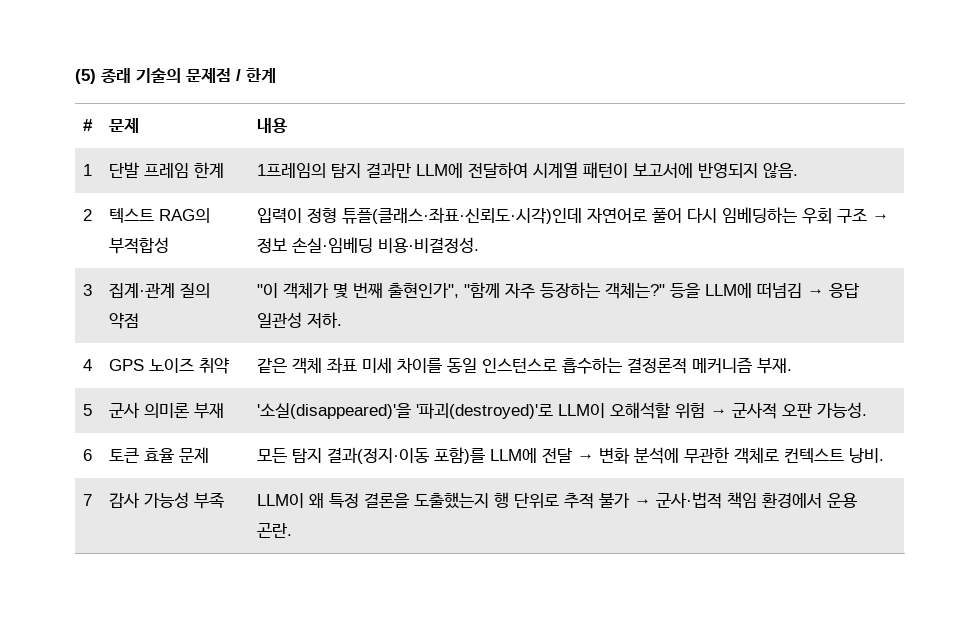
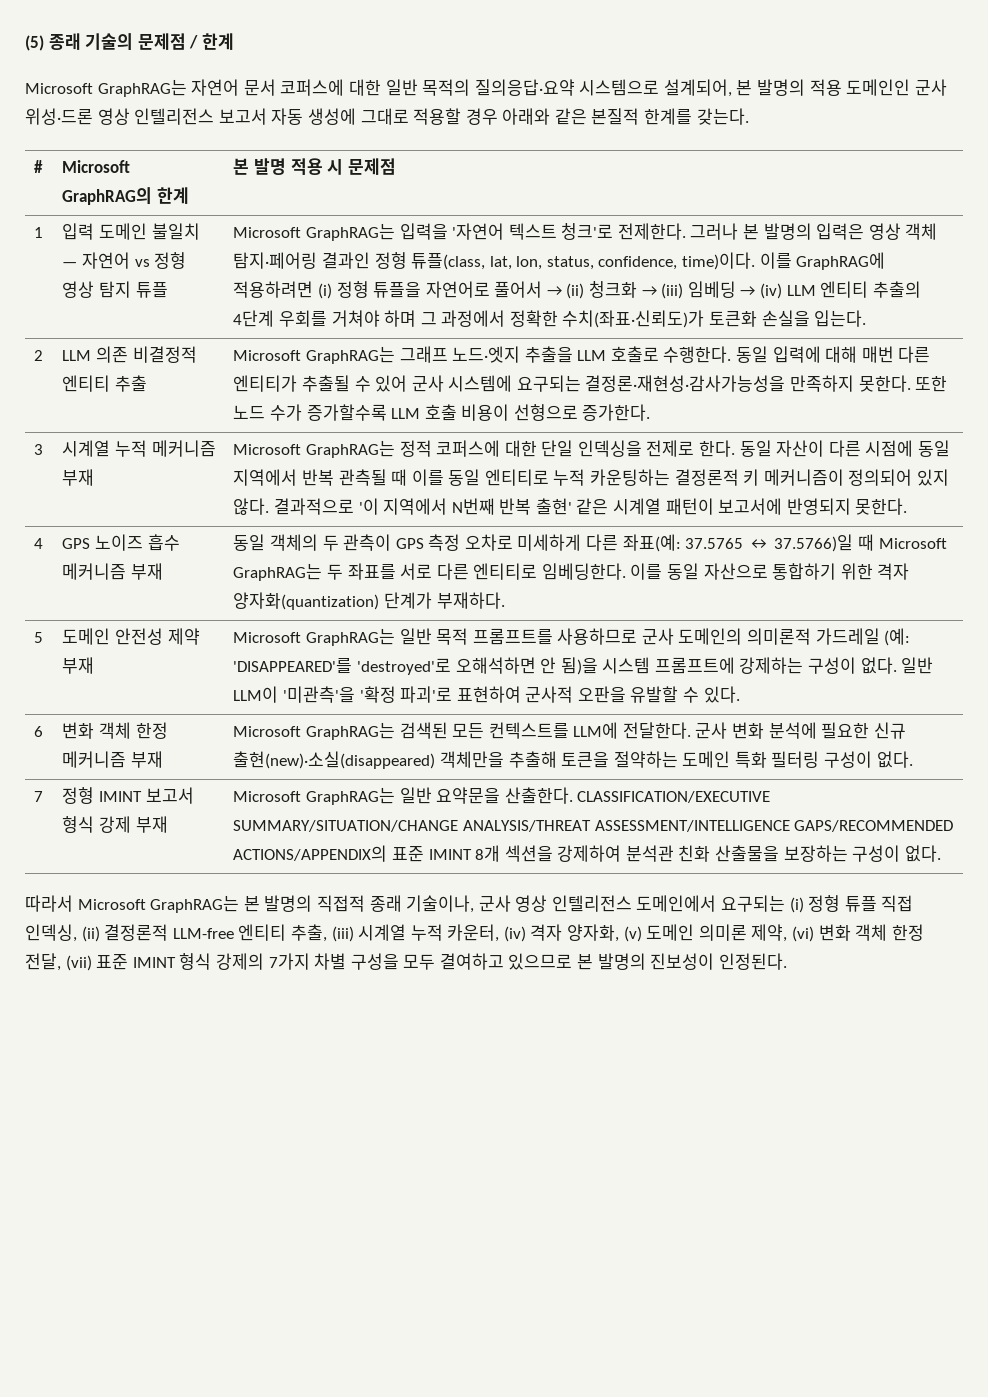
[83,119,94,131] [109,118,140,133] [257,118,289,133] [83,164,93,176] [109,162,225,178] [257,162,799,178] [83,209,93,221] [109,208,211,223] [109,237,170,254] [257,207,890,224] [257,237,480,253] [83,284,93,296] [109,283,211,298] [109,312,140,329] [257,282,860,299] [257,312,343,328] [83,359,93,371] [109,357,230,374] [257,357,793,374] [83,404,93,416] [109,402,225,419] [257,402,868,419] [83,449,93,461] [109,447,210,463] [257,447,885,464] [83,494,93,506] [109,492,225,509] [257,492,858,509] [257,523,293,538] // # | 문제 | 내용 // 1 | 단발 프레임 한계 | 1프레임의 탐지 결과만 LLM에 전달하여 시계열 패턴이 보고서에 반영되지 않음. // 2 | 텍스트 RAG의 부적합성 | 입력이 정형 튜플(클래스·좌표·신뢰도·시각)인데 자연어로 풀어 다시 임베딩하는 우회 구조 → 정보 손실·임베딩 비용·비결정성. // 3 | 집계·관계 질의 약점 | "이 객체가 몇 번째 출현인가", "함께 자주 등장하는 객체는?" 등을 LLM에 떠넘김 → 응답 일관성 저하. // 4 | GPS 노이즈 취약 | 같은 객체 좌표 미세 차이를 동일 인스턴스로 흡수하는 결정론적 메커니즘 부재. // 5 | 군사 의미론 부재 | '소실(disappeared)'을 '파괴(destroyed)'로 LLM이 오해석할 위험 → 군사적 오판 가능성. // 6 | 토큰 효율 문제 | 모든 탐지 결과(정지·이동 포함)를 LLM에 전달 → 변화 분석에 무관한 객체로 컨텍스트 낭비. // 7 | 감사 가능성 부족 | LLM이 왜 특정 결론을 도출했는지 행 단위로 추적 불가 → 군사·법적 책임 환경에서 운용 곤란. -> [25,79,947,97] [25,108,749,125] [34,160,44,173] [62,160,131,173] [62,187,189,205] [233,158,396,175] [34,227,44,238] [62,223,200,240] [62,252,187,269] [62,281,168,298] [233,223,938,241] [233,252,886,270] [233,281,921,299] [233,310,867,328] [34,350,44,361] [62,346,197,363] [62,375,147,392] [233,346,931,364] [233,375,948,392] [233,404,651,421] [34,444,44,455] [62,440,216,457] [62,469,95,486] [233,440,951,458] [233,469,950,486] [233,498,908,515] [34,538,44,549] [62,534,180,551] [62,563,163,580] [233,534,947,552] [233,563,910,581] [233,592,505,610] [34,632,44,643] [62,628,200,645] [62,657,95,674] [233,628,911,646] [233,657,934,675] [233,686,740,703] [34,726,44,737] [62,722,168,739] [62,751,163,768] [233,722,906,740] [233,751,913,769] [34,791,44,802] [62,787,194,804] [62,816,168,833] [233,787,771,805] [233,820,954,832] [233,845,941,862] [25,895,914,913] [25,924,924,942] [25,953,787,971] // Microsoft GraphRAG는 자연어 문서 코퍼스에 대한 일반 목적의 질의응답·요약 시스템으로 설계되어, 본 발명의 적용 도메인인 군사 위성·드론 영상 인텔리전스 보고서 자동 생성에 그대로 적용할 경우 아래와 같은 본질적 한계를 갖는다. // # | Microsoft GraphRAG의 한계 | 본 발명 적용 시 문제점 // 1 | 입력 도메인 불일치 — 자연어 vs 정형 영상 탐지 튜플 | Microsoft GraphRAG는 입력을 '자연어 텍스트 청크'로 전제한다. 그러나 본 발명의 입력은 영상 객체 탐지·페어링 결과인 정형 튜플(class, lat, lon, status, confidence, time)이다. 이를 GraphRAG에 적용하려면 (i) 정형 튜플을 자연어로 풀어서 → (ii) 청크화 → (iii) 임베딩 → (iv) LLM 엔티티 추출의 4단계 우회를 거쳐야 하며 그 과정에서 정확한 수치(좌표·신뢰도)가 토큰화 손실을 입는다. // 2 | LLM 의존 비결정적 엔티티 추출 | Microsoft GraphRAG는 그래프 노드·엣지 추출을 LLM 호출로 수행한다. 동일 입력에 대해 매번 다른 엔티티가 추출될 수 있어 군사 시스템에 요구되는 결정론·재현성·감사가능성을 만족하지 못한다. 또한 노드 수가 증가할수록 LLM 호출 비용이 선형으로 증가한다. // 3 | 시계열 누적 메커니즘 부재 | Microsoft GraphRAG는 정적 코퍼스에 대한 단일 인덱싱을 전제로 한다. 동일 자산이 다른 시점에 동일 지역에서 반복 관측될 때 이를 동일 엔티티로 누적 카운팅하는 결정론적 키 메커니즘이 정의되어 있지 않다. 결과적으로 '이 지역에서 N번째 반복 출현' 같은 시계열 패턴이 보고서에 반영되지 못한다. // 4 | GPS 노이즈 흡수 메커니즘 부재 | 동일 객체의 두 관측이 GPS 측정 오차로 미세하게 다른 좌표(예: 37.5765 ↔ 37.5766)일 때 Microsoft GraphRAG는 두 좌표를 서로 다른 엔티티로 임베딩한다. 이를 동일 자산으로 통합하기 위한 격자 양자화(quantization) 단계가 부재하다. // 5 | 도메인 안전성 제약 부재 | Microsoft GraphRAG는 일반 목적 프롬프트를 사용하므로 군사 도메인의 의미론적 가드레일 (예: 'DISAPPEARED'를 'destroyed'로 오해석하면 안 됨)을 시스템 프롬프트에 강제하는 구성이 없다. 일반 LLM이 '미관측'을 '확정 파괴'로 표현하여 군사적 오판을 유발할 수 있다. // 6 | 변화 객체 한정 메커니즘 부재 | Microsoft GraphRAG는 검색된 모든 컨텍스트를 LLM에 전달한다. 군사 변화 분석에 필요한 신규 출현(new)·소실(disappeared) 객체만을 추출해 토큰을 절약하는 도메인 특화 필터링 구성이 없다. // 7 | 정형 IMINT 보고서 형식 강제 부재 | Microsoft GraphRAG는 일반 요약문을 산출한다. CLASSIFICATION/EXECUTIVE SUMMARY/SITUATION/CHANGE ANALYSIS/THREAT ASSESSMENT/INTELLIGENCE GAPS/RECOMMENDED ACTIONS/APPENDIX의 표준 IMINT 8개 섹션을 강제하여 분석관 친화 산출물을 보장하는 구성이 없다. // 따라서 Microsoft GraphRAG는 본 발명의 직접적 종래 기술이나, 군사 영상 인텔리전스 도메인에서 요구되는 (i) 정형 튜플 직접 인덱싱, (ii) 결정론적 LLM-free 엔티티 추출, (iii) 시계열 누적 카운터, (iv) 격자 양자화, (v) 도메인 의미론 제약, (vi) 변화 객체 한정 전달, (vii) 표준 IMINT 형식 강제의 7가지 차별 구성을 모두 결여하고 있으므로 본 발명의 진보성이 인정된다.

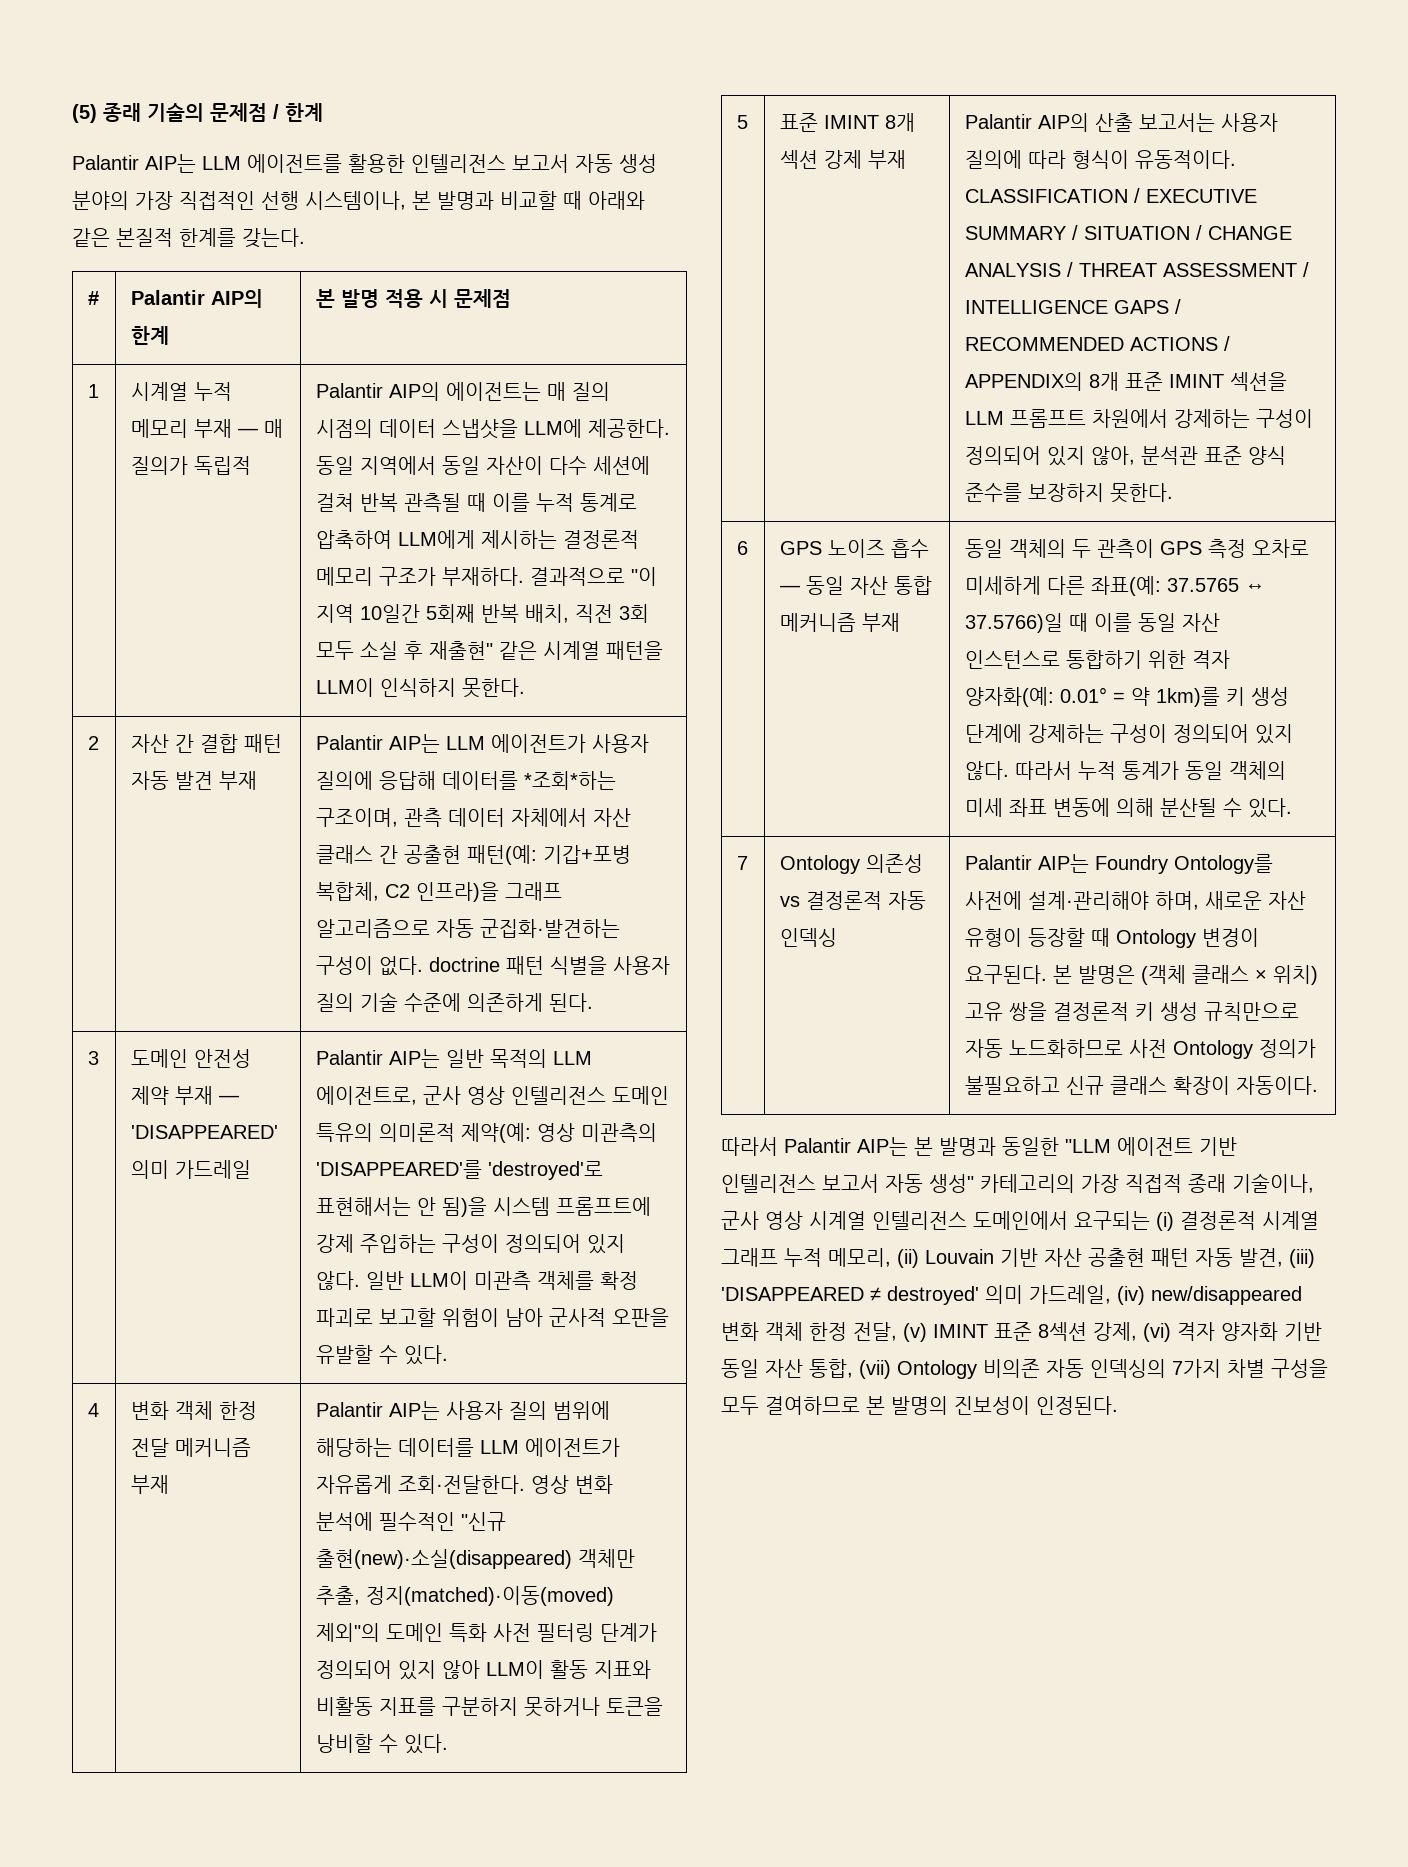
[25,79,947,97] [25,108,498,125] Microsoft GraphRAG는 자연어 문서 코퍼스에 대한 일반 목적의 질의응답·요약 시스템으로 설계되어, 본 발명의 적용 도메인인 군사 위성·드론 영상 인텔리전스 보고서 자동 생성에 그대로 적용할 경우 -> [72,154,657,173] [72,191,582,210] Palantir AIP는 LLM 에이전트를 활용한 인텔리전스 보고서 자동 생성 분야의 가장 직접적인 선행 시스템이나, 본 발명과 비교할 때
[62,160,131,173] [62,187,153,205] Microsoft GraphRAG의 -> [130,289,263,308] Palantir AIP의
[62,223,200,240] [62,252,187,269] [62,281,168,298] [233,223,938,241] [233,252,886,270] [233,281,921,299] [233,310,867,328] [34,350,44,361] [62,346,197,363] [62,375,147,392] [233,346,931,364] [233,375,948,392] [233,404,651,421] [34,444,44,455] [62,440,216,457] [62,469,95,486] [233,440,951,458] [233,469,950,486] [233,498,908,515] [34,538,44,549] | 입력 도메인 불일치 — 자연어 vs 정형 영상 탐지 튜플 | Microsoft GraphRAG는 입력을 '자연어 텍스트 청크'로 전제한다. 그러나 본 발명의 입력은 영상 객체 탐지·페어링 결과인 정형 튜플(class, lat, lon, status, confidence, time)이다. 이를 GraphRAG에 적용하려면 (i) 정형 튜플을 자연어로 풀어서 → (ii) 청크화 → (iii) 임베딩 → (iv) LLM 엔티티 추출의 4단계 우회를 거쳐야 하며 그 과정에서 정확한 수치(좌표·신뢰도)가 토큰화 손실을 입는다. // 2 | LLM 의존 비결정적 엔티티 추출 | Microsoft GraphRAG는 그래프 노드·엣지 추출을 LLM 호출로 수행한다. 동일 입력에 대해 매번 다른 엔티티가 추출될 수 있어 군사 시스템에 요구되는 결정론·재현성·감사가능성을 만족하지 못한다. 또한 노드 수가 증가할수록 LLM 호출 비용이 선형으로 증가한다. // 3 | 시계열 누적 메커니즘 부재 | Microsoft GraphRAG는 정적 코퍼스에 대한 단일 인덱싱을 전제로 한다. 동일 자산이 다른 시점에 동일 지역에서 반복 관측될 때 이를 동일 엔티티로 누적 카운팅하는 결정론적 키 메커니즘이 정의되어 있지 않다. 결과적으로 '이 지역에서 N번째 반복 출현' 같은 시계열 패턴이 보고서에 반영되지 못한다. // 4 -> [130,382,232,401] [130,419,283,438] [130,456,251,475] [315,382,610,401] [315,419,670,439] [315,456,650,475] [315,493,637,512] [315,530,639,549] [315,567,657,586] [315,604,649,623] [315,641,663,660] [315,678,525,698] [87,736,99,750] [130,734,282,753] [130,771,257,790] [315,734,649,753] [315,771,616,790] [315,808,631,827] [315,845,631,865] [315,882,562,902] [315,919,620,938] [315,956,670,976] [315,992,593,1012] [87,1051,99,1065] [130,1049,251,1068] [130,1086,239,1105] [130,1125,278,1139] [130,1160,251,1179] [315,1049,592,1068] [315,1086,669,1105] [315,1123,657,1143] [315,1160,603,1180] [315,1197,651,1217] [315,1234,625,1254] [315,1271,638,1290] [315,1308,669,1327] [315,1345,448,1365] [87,1403,99,1417] [130,1401,257,1420] [130,1438,251,1457] [130,1475,169,1494] [315,1401,610,1420] [315,1438,620,1457] [315,1475,613,1494] [315,1512,506,1531] [315,1549,635,1569] [315,1586,614,1606] [315,1623,657,1642] [315,1660,651,1680] [315,1697,663,1717] [315,1734,448,1754] [736,115,748,129] [779,113,915,132] [779,150,906,169] [964,113,1278,132] [964,150,1236,169] [964,188,1257,203] [964,225,1292,240] [964,262,1309,277] [964,299,1181,314] [964,336,1230,351] [964,372,1287,391] [964,409,1313,428] [964,446,1286,466] [964,483,1173,503] [736,541,748,555] | 시계열 누적 메모리 부재 — 매 질의가 독립적 | Palantir AIP의 에이전트는 매 질의 시점의 데이터 스냅샷을 LLM에 제공한다. 동일 지역에서 동일 자산이 다수 세션에 걸쳐 반복 관측될 때 이를 누적 통계로 압축하여 LLM에게 제시하는 결정론적 메모리 구조가 부재하다. 결과적으로 "이 지역 10일간 5회째 반복 배치, 직전 3회 모두 소실 후 재출현" 같은 시계열 패턴을 LLM이 인식하지 못한다. // 2 | 자산 간 결합 패턴 자동 발견 부재 | Palantir AIP는 LLM 에이전트가 사용자 질의에 응답해 데이터를 *조회*하는 구조이며, 관측 데이터 자체에서 자산 클래스 간 공출현 패턴(예: 기갑+포병 복합체, C2 인프라)을 그래프 알고리즘으로 자동 군집화·발견하는 구성이 없다. doctrine 패턴 식별을 사용자 질의 기술 수준에 의존하게 된다. // 3 | 도메인 안전성 제약 부재 — 'DISAPPEARED' 의미 가드레일 | Palantir AIP는 일반 목적의 LLM 에이전트로, 군사 영상 인텔리전스 도메인 특유의 의미론적 제약(예: 영상 미관측의 'DISAPPEARED'를 'destroyed'로 표현해서는 안 됨)을 시스템 프롬프트에 강제 주입하는 구성이 정의되어 있지 않다. 일반 LLM이 미관측 객체를 확정 파괴로 보고할 위험이 남아 군사적 오판을 유발할 수 있다. // 4 | 변화 객체 한정 전달 메커니즘 부재 | Palantir AIP는 사용자 질의 범위에 해당하는 데이터를 LLM 에이전트가 자유롭게 조회·전달한다. 영상 변화 분석에 필수적인 "신규 출현(new)·소실(disappeared) 객체만 추출, 정지(matched)·이동(moved) 제외"의 도메인 특화 사전 필터링 단계가 정의되어 있지 않아 LLM이 활동 지표와 비활동 지표를 구분하지 못하거나 토큰을 낭비할 수 있다. // 5 | 표준 IMINT 8개 섹션 강제 부재 | Palantir AIP의 산출 보고서는 사용자 질의에 따라 형식이 유동적이다. CLASSIFICATION / EXECUTIVE SUMMARY / SITUATION / CHANGE ANALYSIS / THREAT ASSESSMENT / INTELLIGENCE GAPS / RECOMMENDED ACTIONS / APPENDIX의 8개 표준 IMINT 섹션을 LLM 프롬프트 차원에서 강제하는 구성이 정의되어 있지 않아, 분석관 표준 양식 준수를 보장하지 못한다. // 6
(180, 542) none -> [779,576,932,595] — 동일 자산 통합
[878,538,947,549] [233,563,910,581] [233,592,505,610] [34,632,44,643] [62,628,200,645] [62,657,95,674] [233,628,911,646] [233,657,934,675] [233,686,740,703] [34,726,44,737] [62,722,168,739] [62,751,163,768] [233,722,906,740] [233,751,913,769] [34,791,44,802] [62,787,194,804] [62,816,168,833] [233,787,771,805] [233,820,954,832] [233,845,941,862] [25,895,313,913] Microsoft GraphRAG는 두 좌표를 서로 다른 엔티티로 임베딩한다. 이를 동일 자산으로 통합하기 위한 격자 양자화(quantization) 단계가 부재하다. // 5 | 도메인 안전성 제약 부재 | Microsoft GraphRAG는 일반 목적 프롬프트를 사용하므로 군사 도메인의 의미론적 가드레일 (예: 'DISAPPEARED'를 'destroyed'로 오해석하면 안 됨)을 시스템 프롬프트에 강제하는 구성이 없다. 일반 LLM이 '미관측'을 '확정 파괴'로 표현하여 군사적 오판을 유발할 수 있다. // 6 | 변화 객체 한정 메커니즘 부재 | Microsoft GraphRAG는 검색된 모든 컨텍스트를 LLM에 전달한다. 군사 변화 분석에 필요한 신규 출현(new)·소실(disappeared) 객체만을 추출해 토큰을 절약하는 도메인 특화 필터링 구성이 없다. // 7 | 정형 IMINT 보고서 형식 강제 부재 | Microsoft GraphRAG는 일반 요약문을 산출한다. CLASSIFICATION/EXECUTIVE SUMMARY/SITUATION/CHANGE ANALYSIS/THREAT ASSESSMENT/INTELLIGENCE GAPS/RECOMMENDED ACTIONS/APPENDIX의 표준 IMINT 8개 섹션을 강제하여 분석관 친화 산출물을 보장하는 구성이 없다. // 따라서 Microsoft GraphRAG는 본 발명의 -> [1093,613,1220,632] [964,650,1230,669] [964,687,1289,707] [964,724,1293,744] [964,761,1286,780] [964,798,1292,818] [736,856,748,870] [779,854,923,874] [779,891,926,910] [779,928,837,947] [964,854,1273,874] [964,891,1306,910] [964,928,1259,948] [964,965,1318,985] [964,1002,1299,1021] [964,1039,1316,1059] [964,1076,1318,1095] [721,1137,1237,1156] [721,1174,1119,1193] 이를 동일 자산 인스턴스로 통합하기 위한 격자 양자화(예: 0.01° = 약 1km)를 키 생성 단계에 강제하는 구성이 정의되어 있지 않다. 따라서 누적 통계가 동일 객체의 미세 좌표 변동에 의해 분산될 수 있다. // 7 | Ontology 의존성 vs 결정론적 자동 인덱싱 | Palantir AIP는 Foundry Ontology를 사전에 설계·관리해야 하며, 새로운 자산 유형이 등장할 때 Ontology 변경이 요구된다. 본 발명은 (객체 클래스 × 위치) 고유 쌍을 결정론적 키 생성 규칙만으로 자동 노드화하므로 사전 Ontology 정의가 불필요하고 신규 클래스 확장이 자동이다. // 따라서 Palantir AIP는 본 발명과 동일한 "LLM 에이전트 기반 인텔리전스 보고서 자동 생성" 카테고리의 가장
(548, 903) none -> [809,1211,866,1230] 시계열
[808,895,914,912] [25,924,924,942] [25,953,264,971] 정형 튜플 직접 인덱싱, (ii) 결정론적 LLM-free 엔티티 추출, (iii) 시계열 누적 카운터, (iv) 격자 양자화, (v) 도메인 의미론 제약, (vi) 변화 객체 한정 전달, (vii) 표준 IMINT 형식 강제의 -> [1180,1211,1319,1230] [721,1248,1315,1268] [721,1285,1302,1305] [721,1322,1322,1342] [721,1359,1166,1379] 결정론적 시계열 그래프 누적 메모리, (ii) Louvain 기반 자산 공출현 패턴 자동 발견, (iii) 'DISAPPEARED ≠ destroyed' 의미 가드레일, (iv) new/disappeared 변화 객체 한정 전달, (v) IMINT 표준 8섹션 강제, (vi) 격자 양자화 기반 동일 자산 통합, (vii) Ontology 비의존 자동 인덱싱의
[439,953,573,970] 결여하고 있으므로 -> [765,1396,860,1415] 결여하므로

